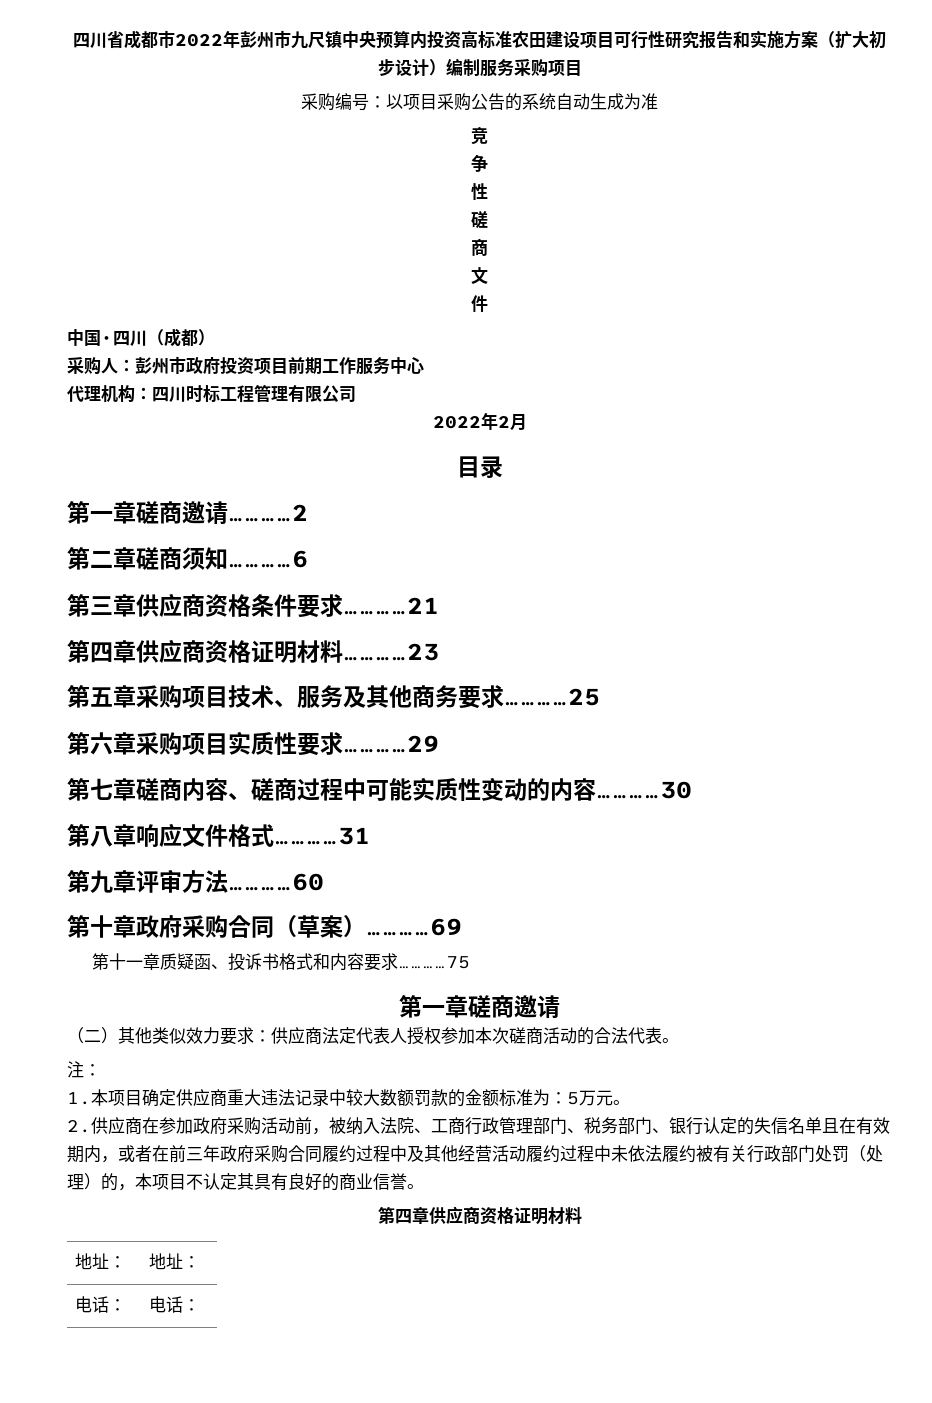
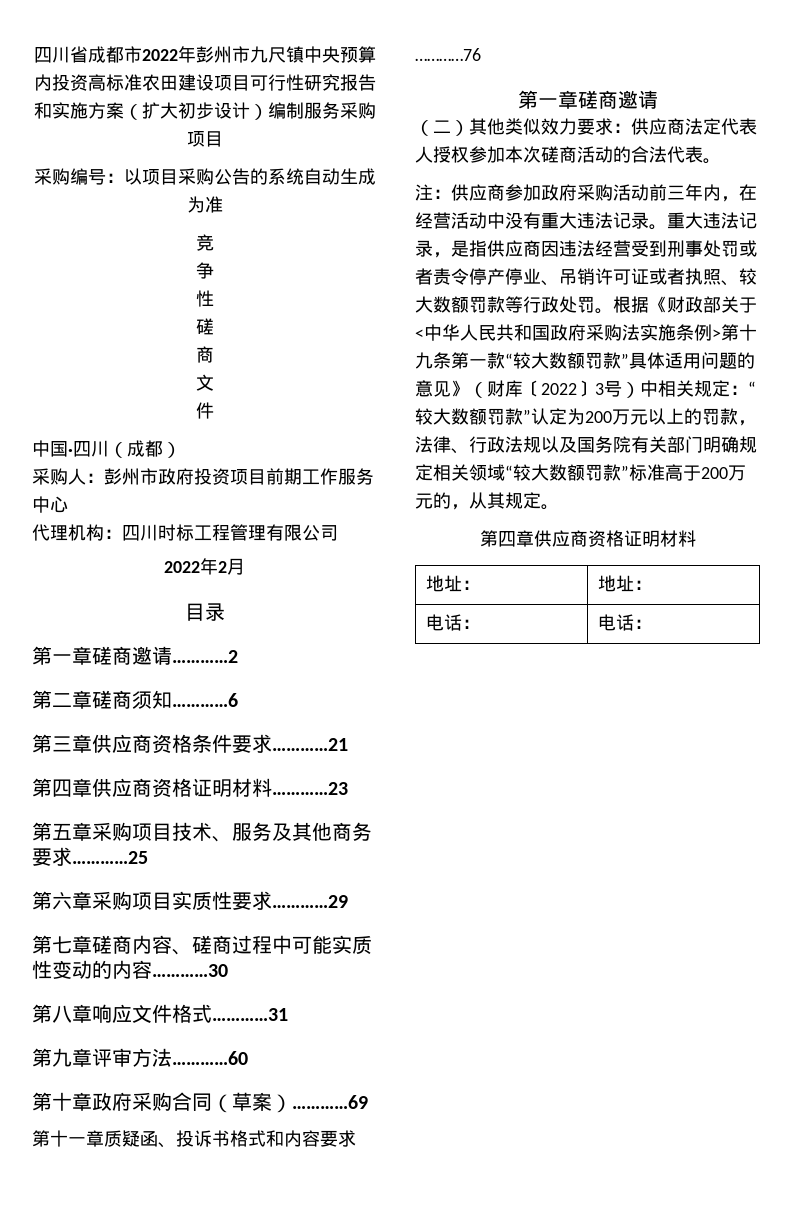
[398,956,471,969] …………75 -> [415,48,481,61] …………76
[67,1089,630,1107] [67,1117,159,1134] // 1.本项目确定供应商重大违法记录中较大数额罚款的金额标准为：5万元。 // 2.供应商在 -> [451,184,505,201] 供应商
[312,1117,890,1135] [67,1145,883,1163] [67,1173,407,1191] ，被纳入法院、工商行政管理部门、税务部门、银行认定的失信名单且在有效期内，或者在前三年政府采购合同履约过程中及其他经营活动履约过程中未依法履约被有关行政部门处罚（处理）的，本项目不认定其具有良好的商业信誉 -> [667,184,757,202] [415,212,757,230] [415,240,757,258] [415,268,757,286] [415,296,757,314] [415,324,757,341] [415,352,755,369] [415,380,756,398] [415,408,756,426] [415,436,757,454] [415,464,746,481] [415,492,541,510] 三年内，在经营活动中没有重大违法记录。重大违法记录，是指供应商因违法经营受到刑事处罚或者责令停产停业、吊销许可证或者执照、较大数额罚款等行政处罚。根据《财政部关于<中华人民共和国政府采购法实施条例>第十九条第一款“较大数额罚款”具体适用问题的意见》（财库〔2022〕3号）中相关规定：“较大数额罚款”认定为200万元以上的罚款，法律、行政法规以及国务院有关部门明确规定相关领域“较大数额罚款”标准高于200万元的，从其规定

